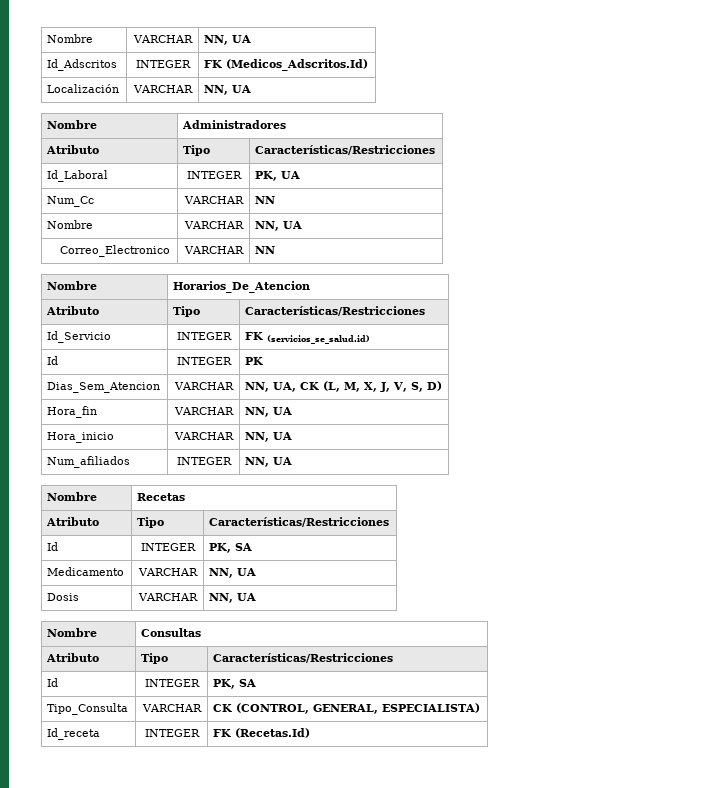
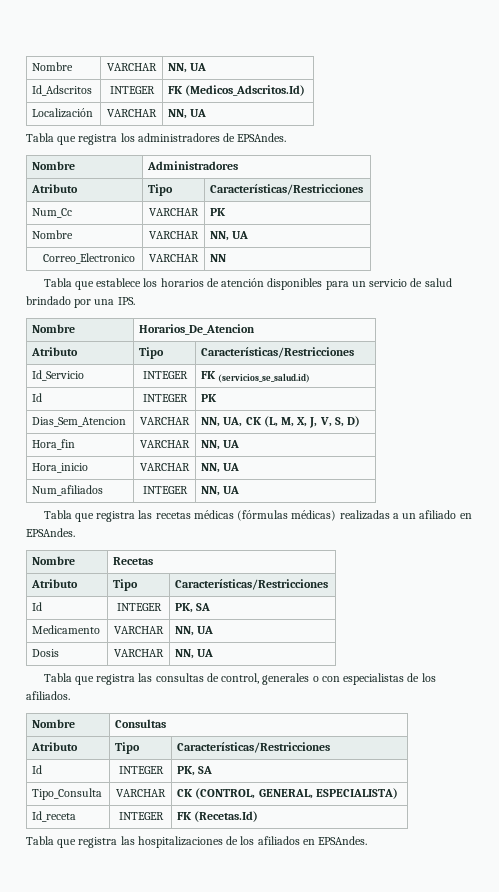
(252, 89) none -> [26,133,287,145] // Tabla que registra los administradores de EPSAndes.
[47,170,109,182] [186,171,242,179] [255,171,301,181] // Id_Laboral | INTEGER | PK, UA -> (364, 189) none
[255,196,276,204] NN -> [210,208,227,216] PK
(276, 250) none -> [43,278,452,290] [26,296,135,308] // Tabla que establece los horarios de atención disponibles para un servicio de salud brindado por una IPS.
(293, 461) none -> [43,510,472,522] [26,528,75,537] // Tabla que registra las recetas médicas (fórmulas médicas) realizadas a un afiliado en EPSAndes.
(257, 597) none -> [43,673,436,685] [26,691,70,700] // Tabla que registra las consultas de control, generales o con especialistas de los afiliados.
(311, 733) none -> [26,836,368,848] // Tabla que registra las hospitalizaciones de los afiliados en EPSAndes.

